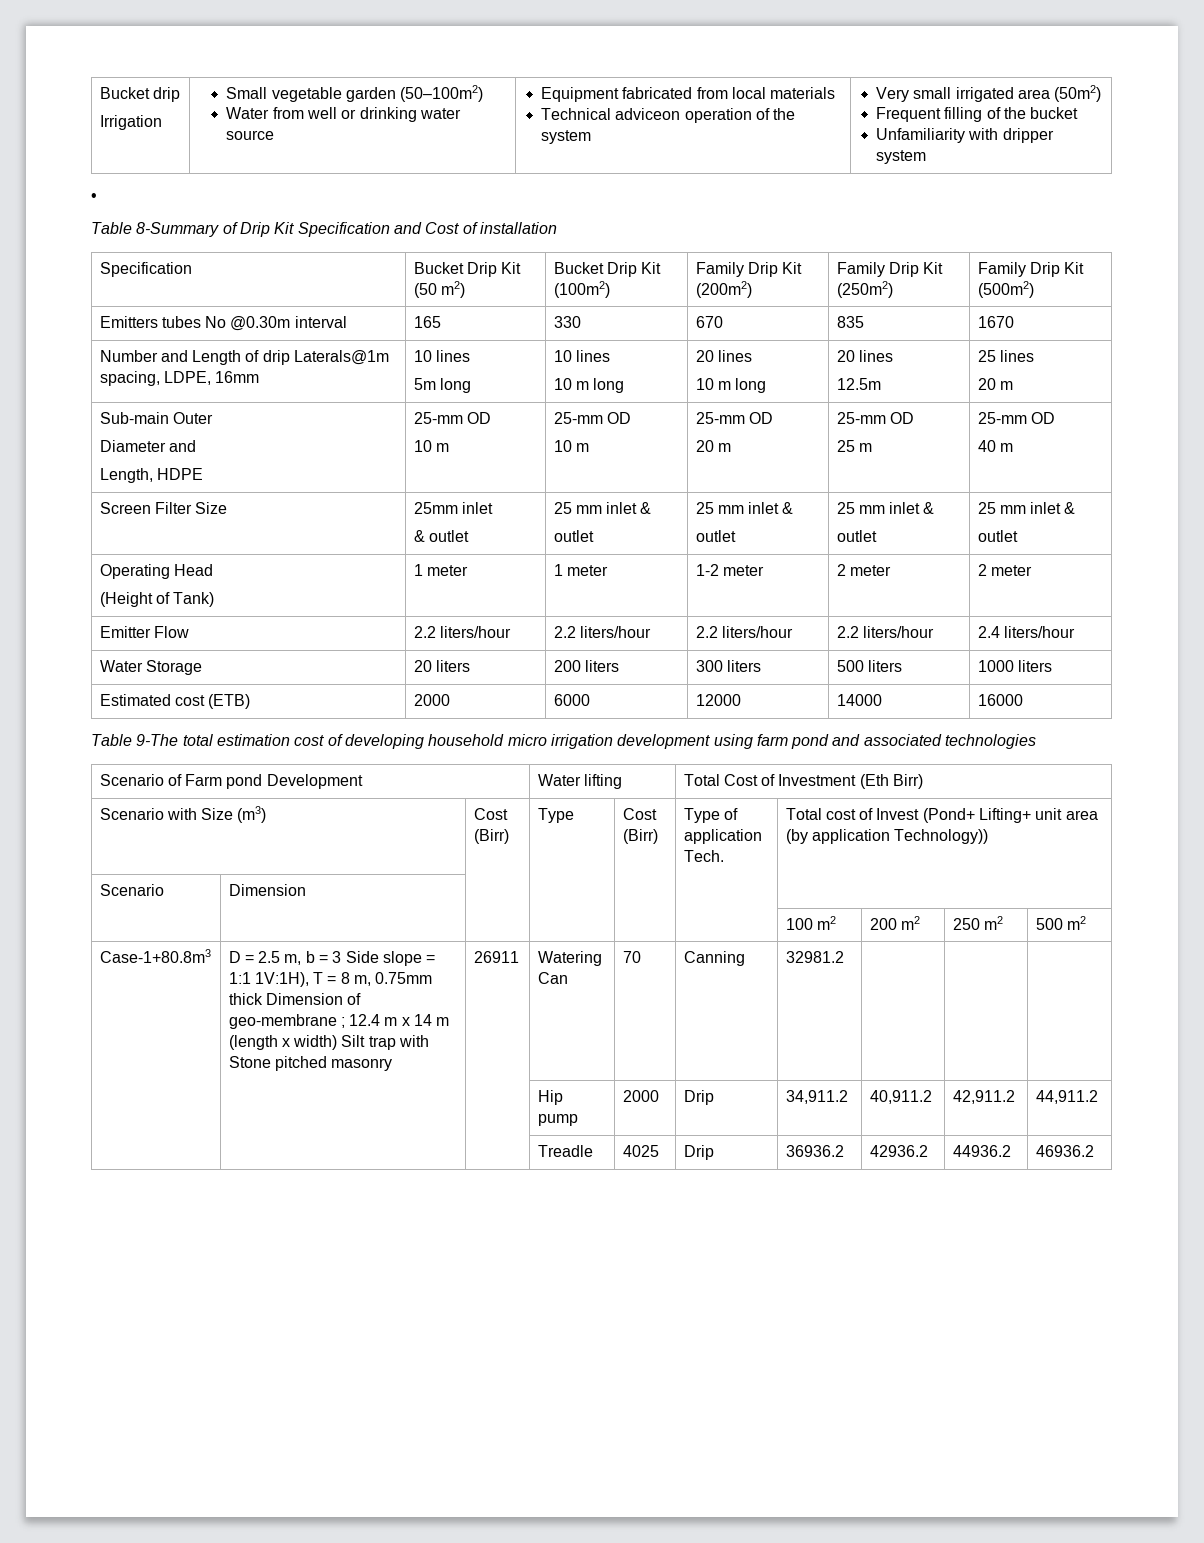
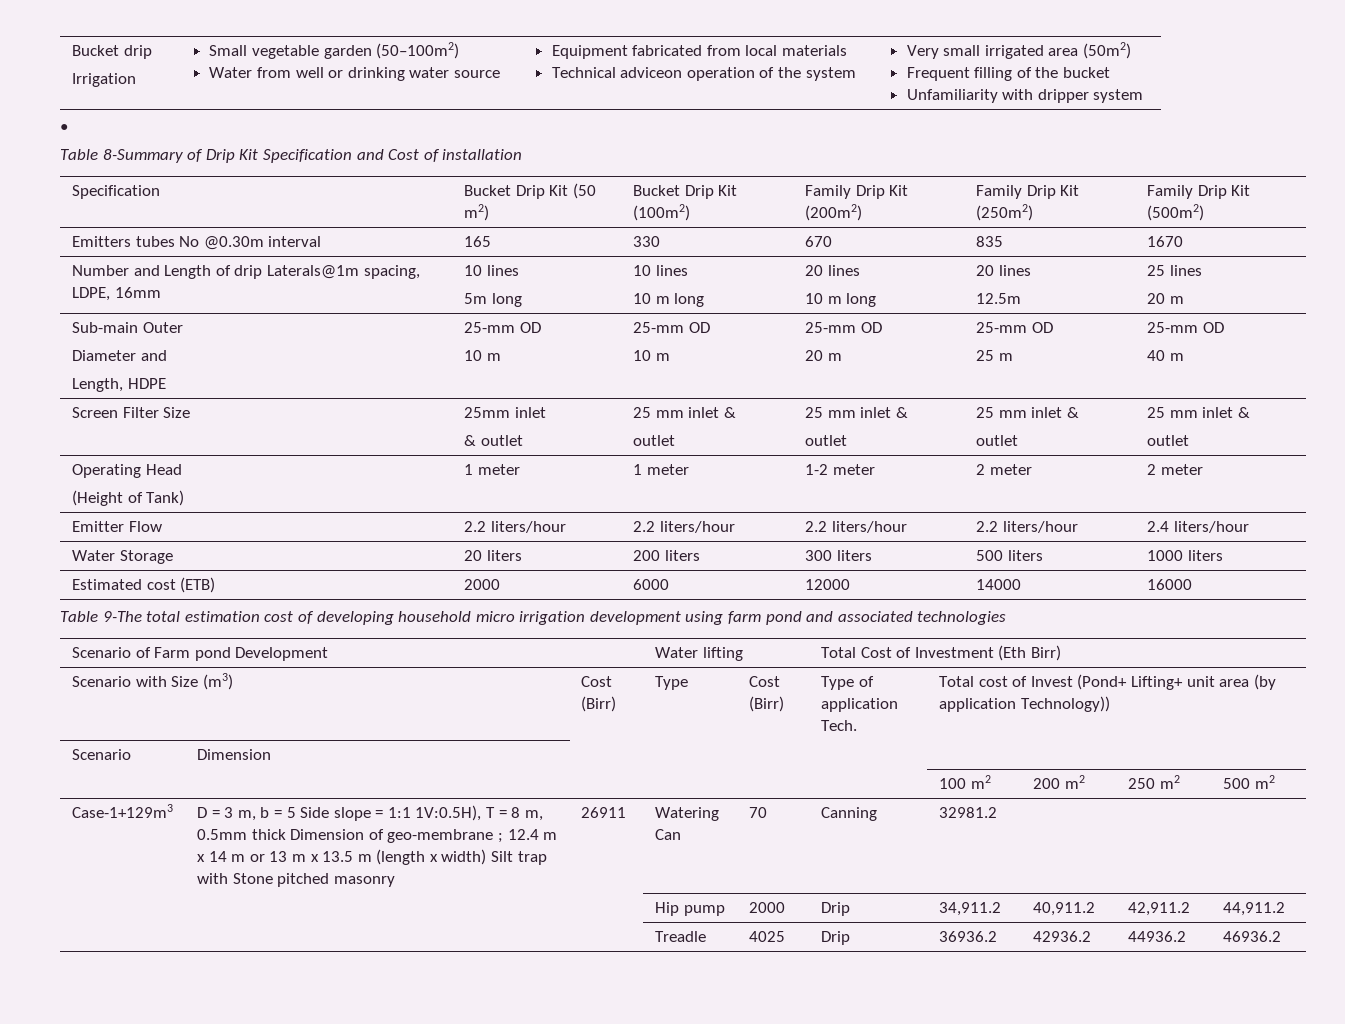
[99,949,211,963] Case-1+80.8m3 -> [71,804,173,818] Case-1+129m3
[258,951,281,963] 2.5 -> [224,807,234,818] 3
[332,951,342,963] 3 -> [286,807,296,818] 5
[254,972,309,987] 1V:1H), -> [415,805,482,821] 1V:0.5H),
[375,972,433,984] 0.75mm -> [196,829,247,840] 0.5mm
(450, 1021) none -> [249,851,372,862] or 13 m x 13.5 m

